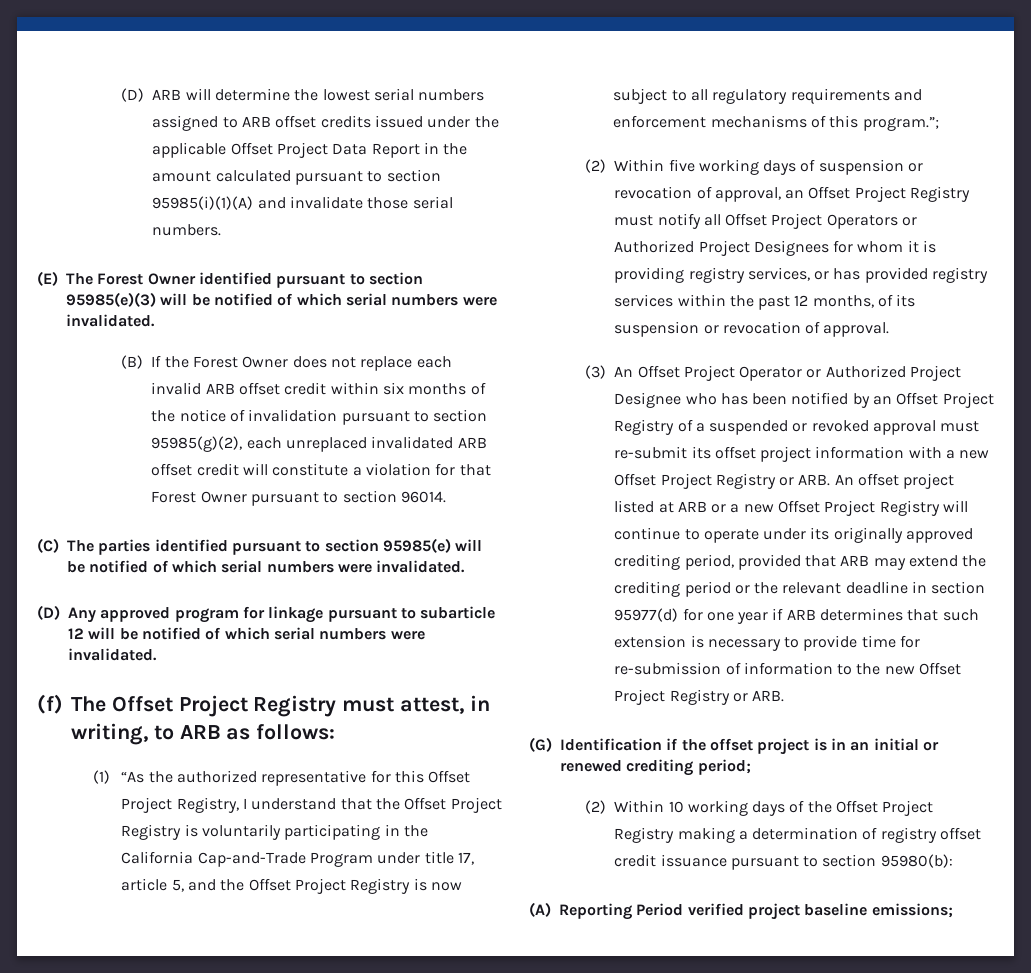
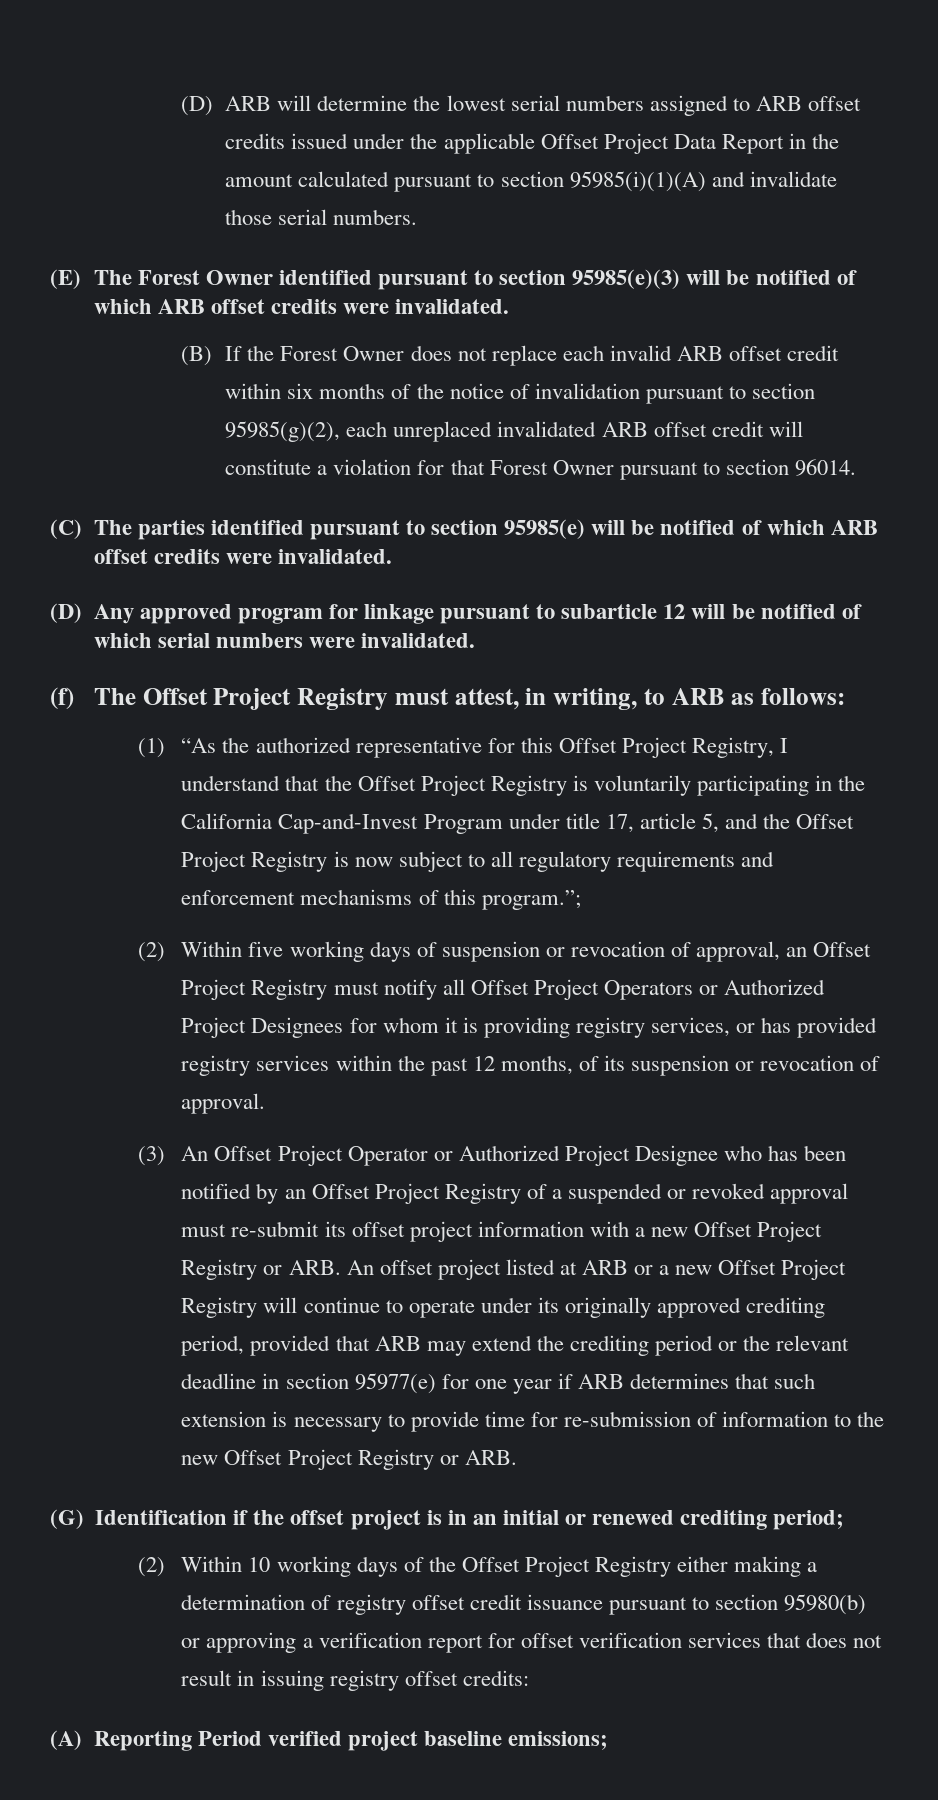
[345,293,459,306] serial numbers -> [157,299,338,314] ARB offset credits
[221,560,334,573] serial numbers -> [830,520,878,535] [93,549,220,564] ARB offset credits
[197,852,306,867] Cap-and-Trade -> [278,813,419,834] Cap-and-Invest
[614,608,679,622] 95977(d) -> [354,1373,436,1394] 95977(e)
(675, 835) none -> [677,1556,729,1572] either
[880,854,953,868] 95980(b): -> [784,1594,867,1615] [181,1632,883,1653] [181,1670,529,1691] 95980(b) or approving a verification report for offset verification services that does not result in issuing registry offset credits:

